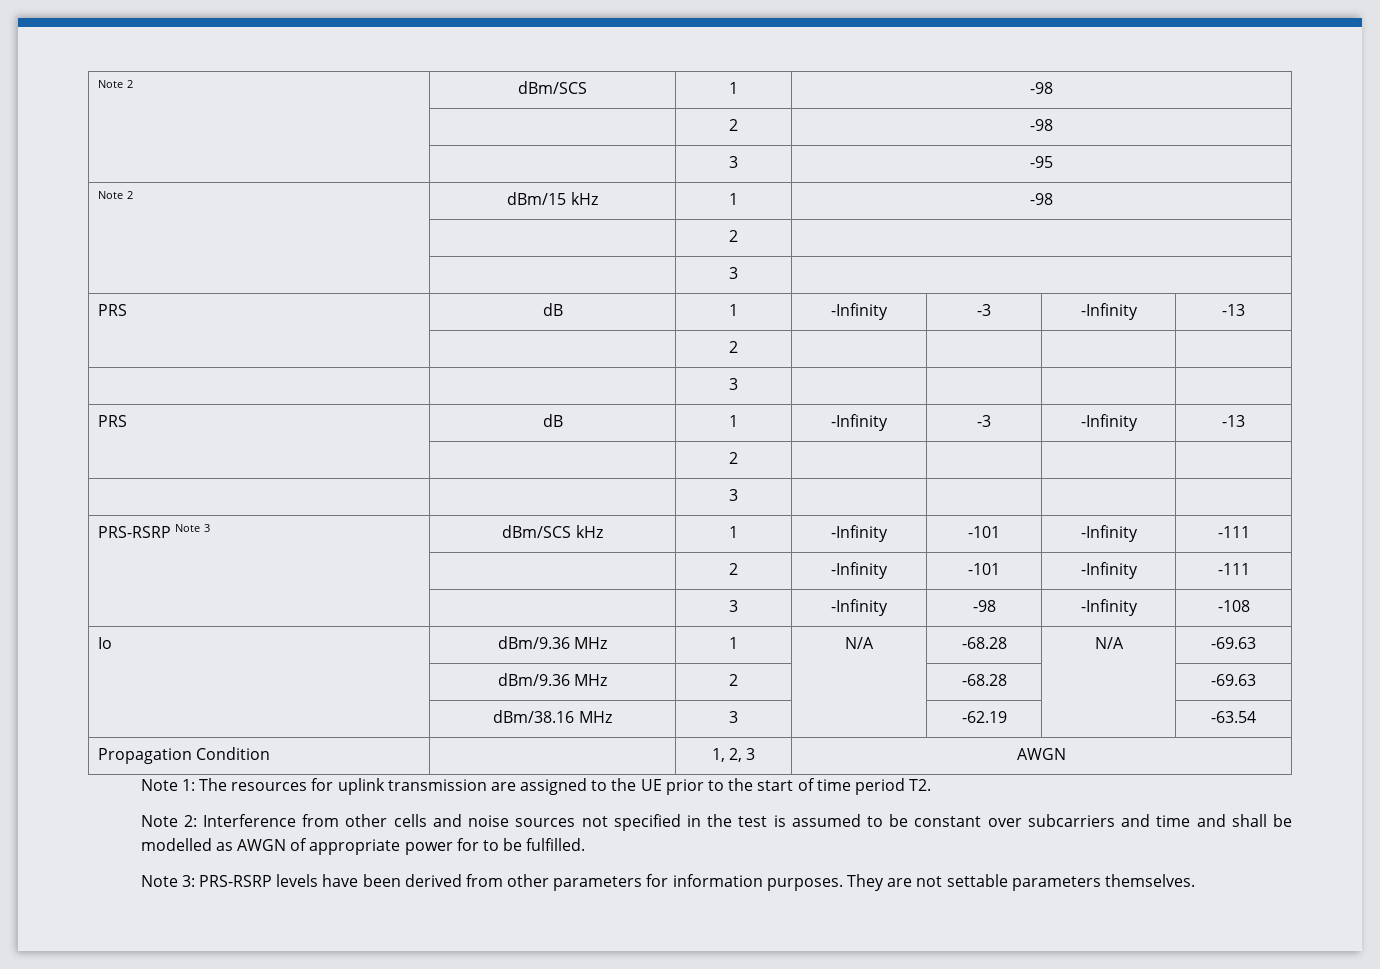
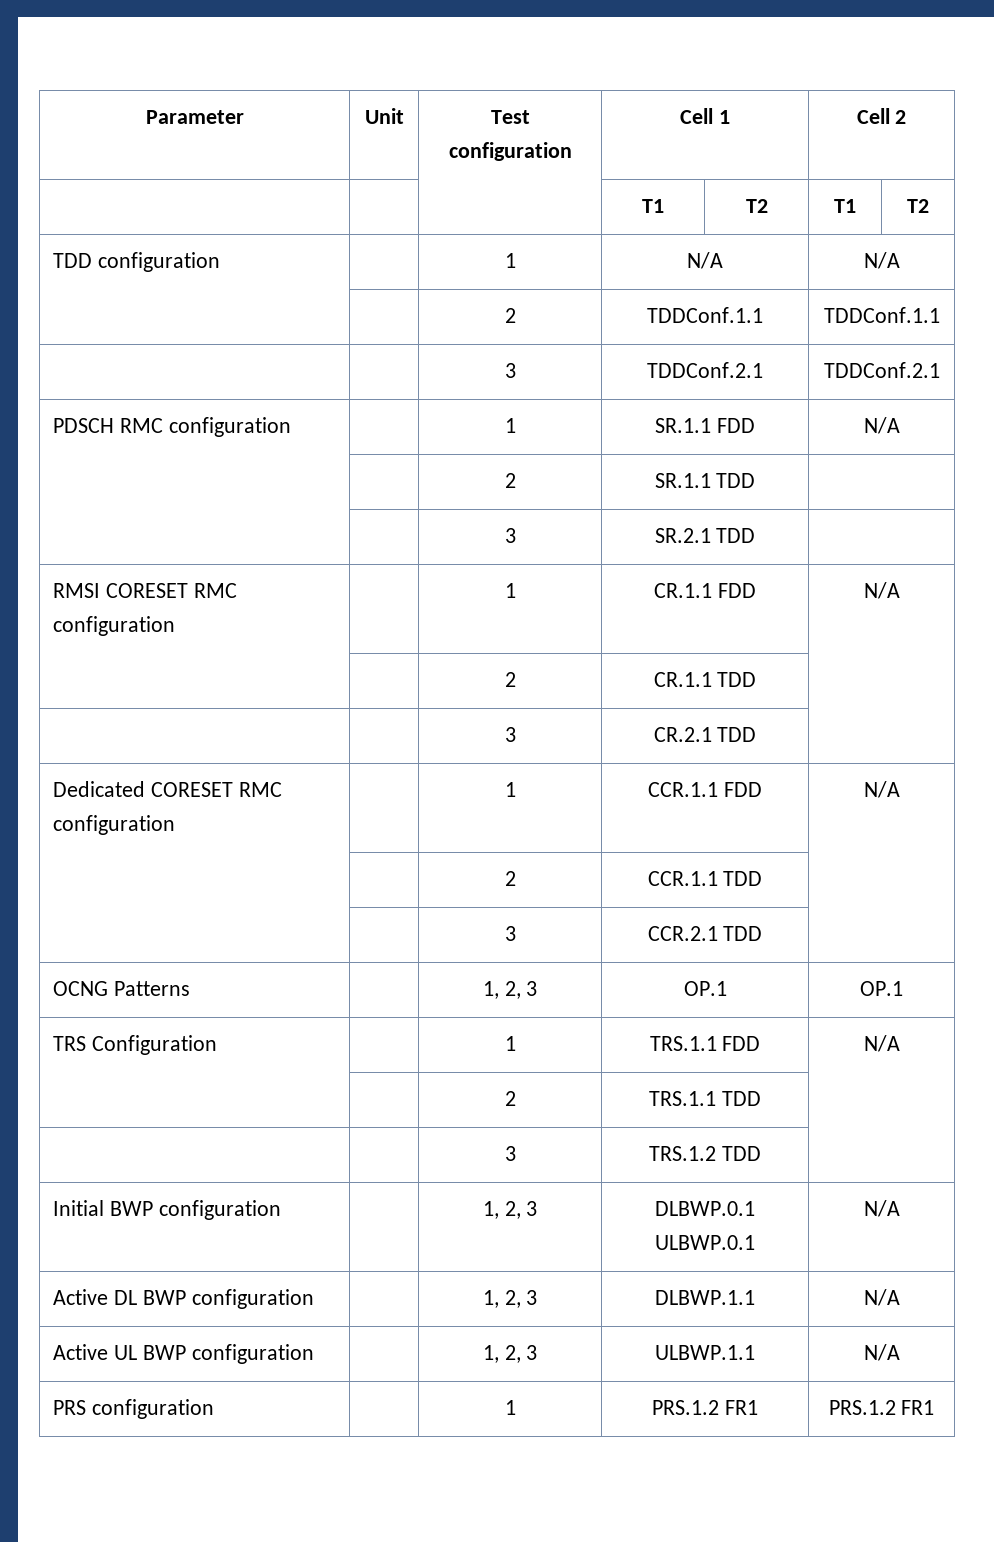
[97,80,133,88] [518,81,587,94] [729,82,738,94] [1030,82,1053,94] [729,119,738,131] [1030,119,1053,131] [729,156,738,168] [1030,156,1053,168] [97,191,133,199] [507,192,598,205] [729,193,738,205] [1030,193,1053,205] [729,230,738,242] [729,267,738,279] [97,304,127,316] [542,303,563,316] [729,304,738,316] [831,303,888,320] [977,304,991,316] [1080,303,1138,320] [1222,304,1245,316] [729,341,738,353] [729,378,738,390] [97,415,127,427] [542,414,563,427] [729,415,738,427] [831,414,888,431] [977,415,991,427] [1080,414,1138,431] [1222,415,1245,427] [729,452,738,464] [729,489,738,501] [97,524,211,538] [502,525,603,538] [729,526,738,538] [831,525,888,542] [968,526,1000,538] [1080,525,1138,542] [1217,526,1250,538] [729,563,738,575] [831,562,888,579] [968,563,1000,575] [1080,562,1138,579] [1217,563,1250,575] [729,600,738,612] [831,599,888,616] [972,600,996,612] [1080,599,1138,616] [1217,600,1250,612] [97,637,112,649] [497,636,608,649] [729,637,738,649] [845,637,874,649] [961,637,1007,649] [1094,637,1124,649] [1211,637,1256,649] [497,673,608,686] [729,674,738,686] [961,674,1007,686] [1211,674,1256,686] [493,710,612,723] [729,711,738,723] [961,711,1007,723] [1211,711,1256,723] [97,747,270,764] [711,748,756,762] [1017,748,1066,760] [140,778,932,795] [140,814,1293,831] [140,838,586,855] [140,874,1195,891] Note 2 | dBm/SCS | 1 | -98 // | | 2 | -98 // | | 3 | -95 // Note 2 | dBm/15 kHz | 1 | -98 // | | 2 | // | | 3 | // PRS | dB | 1 | -Infinity | -3 | -Infinity | -13 // | | 2 | | | | // | | 3 | | | | // PRS | dB | 1 | -Infinity | -3 | -Infinity | -13 // | | 2 | | | | // | | 3 | | | | // PRS-RSRP Note 3 | dBm/SCS kHz | 1 | -Infinity | -101 | -Infinity | -111 // | | 2 | -Infinity | -101 | -Infinity | -111 // | | 3 | -Infinity | -98 | -Infinity | -108 // Io | dBm/9.36 MHz | 1 | N/A | -68.28 | N/A | -69.63 // | dBm/9.36 MHz | 2 | | -68.28 | | -69.63 // | dBm/38.16 MHz | 3 | | -62.19 | | -63.54 // Propagation Condition | | 1, 2, 3 | AWGN // Note 1: The resources for uplink transmission are assigned to the UE prior to the start of time period T2. // Note 2: Interference from other cells and noise sources not specified in the test is assumed to be constant over subcarriers and time and shall be modelled as AWGN of appropriate power for to be fulfilled. // Note 3: PRS-RSRP levels have been derived from other parameters for information purposes. They are not settable parameters themselves. -> [145,110,244,124] [364,108,404,124] [490,110,530,124] [448,142,572,161] [680,108,730,124] [856,108,907,124] [642,199,664,213] [745,199,768,213] [834,199,856,213] [907,199,929,213] [53,252,221,272] [504,253,516,268] [687,252,723,269] [863,252,900,269] [504,308,516,323] [647,307,763,323] [823,307,940,323] [504,363,516,378] [647,362,763,378] [823,362,940,378] [53,417,292,437] [504,418,516,433] [655,418,755,433] [863,417,900,434] [504,473,516,488] [654,473,756,488] [504,528,516,543] [654,528,756,543] [53,583,238,598] [53,616,176,636] [504,583,516,598] [654,583,756,598] [863,582,900,599] [504,672,516,687] [653,672,757,687] [504,727,516,742] [653,727,757,742] [53,781,283,797] [53,815,176,835] [504,782,516,797] [648,782,762,797] [863,781,900,798] [504,871,516,886] [647,871,763,886] [504,926,516,941] [647,926,763,941] [53,981,191,996] [482,981,538,999] [683,981,727,996] [860,981,903,996] [53,1035,218,1055] [504,1036,516,1051] [649,1036,761,1051] [863,1035,900,1052] [504,1091,516,1106] [649,1091,761,1106] [504,1146,516,1161] [649,1146,761,1161] [53,1200,282,1220] [482,1201,538,1219] [655,1201,755,1216] [655,1235,755,1250] [863,1200,900,1217] [53,1289,314,1309] [482,1290,538,1308] [655,1290,755,1305] [863,1289,900,1306] [53,1344,314,1364] [482,1345,538,1363] [655,1345,755,1360] [863,1344,900,1361] [53,1399,215,1419] [504,1400,516,1415] [652,1400,758,1415] [828,1400,935,1415] Parameter | Unit | Test configuration | Cell 1 | Cell 2 // | | | T1 | T2 | T1 | T2 // TDD configuration | | 1 | N/A | N/A // | | 2 | TDDConf.1.1 | TDDConf.1.1 // | | 3 | TDDConf.2.1 | TDDConf.2.1 // PDSCH RMC configuration | | 1 | SR.1.1 FDD | N/A // | | 2 | SR.1.1 TDD | // | | 3 | SR.2.1 TDD | // RMSI CORESET RMC configuration | | 1 | CR.1.1 FDD | N/A // | | 2 | CR.1.1 TDD | // | | 3 | CR.2.1 TDD | // Dedicated CORESET RMC configuration | | 1 | CCR.1.1 FDD | N/A // | | 2 | CCR.1.1 TDD | // | | 3 | CCR.2.1 TDD | // OCNG Patterns | | 1, 2, 3 | OP.1 | OP.1 // TRS Configuration | | 1 | TRS.1.1 FDD | N/A // | | 2 | TRS.1.1 TDD | // | | 3 | TRS.1.2 TDD | // Initial BWP configuration | | 1, 2, 3 | DLBWP.0.1 ULBWP.0.1 | N/A // Active DL BWP configuration | | 1, 2, 3 | DLBWP.1.1 | N/A // Active UL BWP configuration | | 1, 2, 3 | ULBWP.1.1 | N/A // PRS configuration | | 1 | PRS.1.2 FR1 | PRS.1.2 FR1

